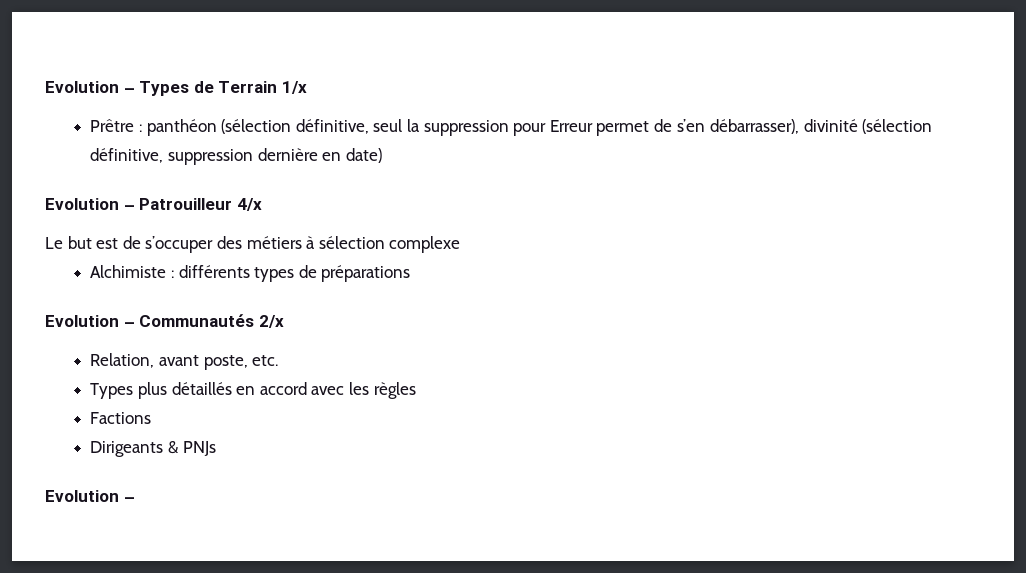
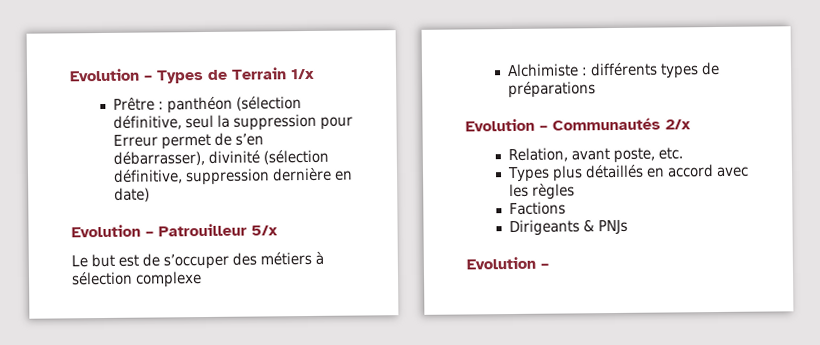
[236,198,262,211] 4/x -> [251,225,278,236] 5/x

